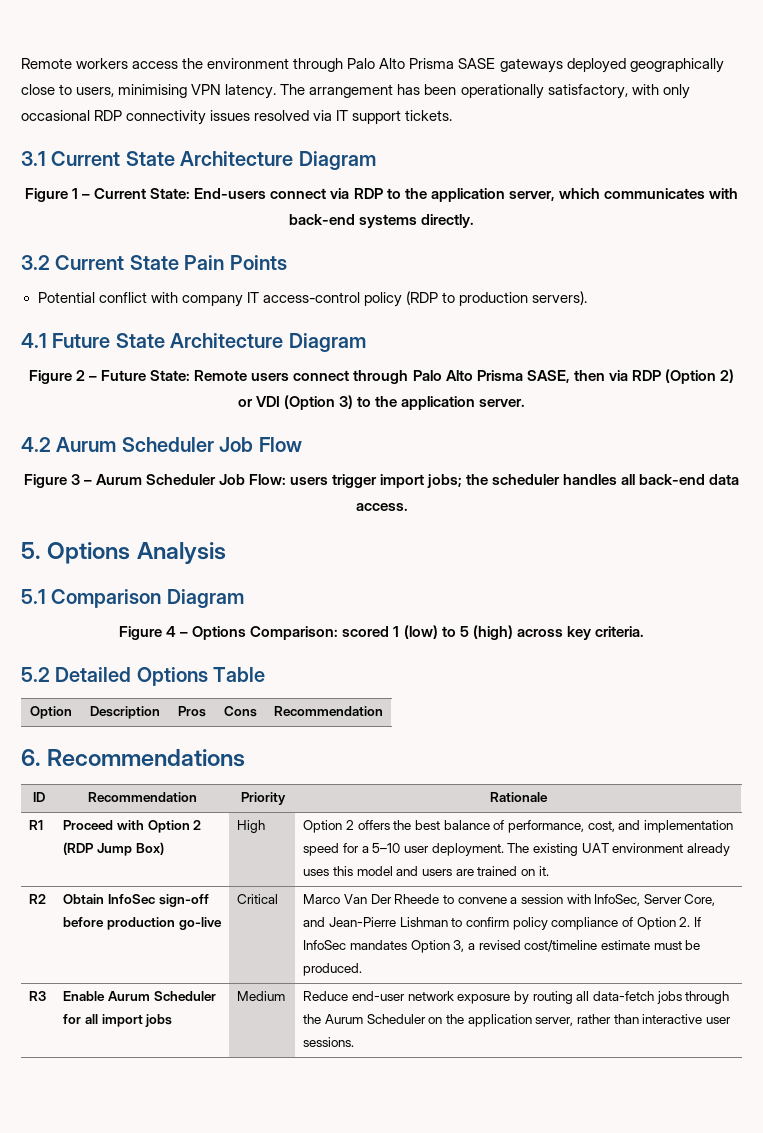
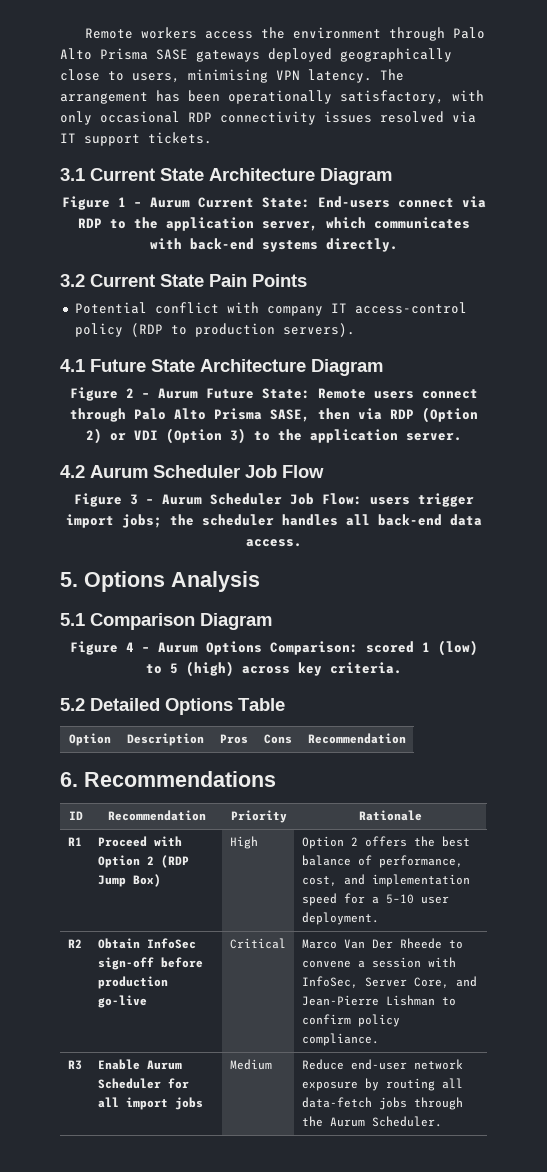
(91, 196) none -> [149,197,190,208] Aurum
(98, 378) none -> [157,388,198,399] Aurum
(189, 634) none -> [157,642,198,653] Aurum
[507,843,730,856] [303,866,549,876] The existing UAT environment already uses this model and users are trained on it. -> (379, 918) none
[551,917,701,930] [303,940,701,953] [303,963,363,976] compliance of Option 2. If InfoSec mandates Option 3, a revised cost/timeline estimate must be produced. -> [301,1033,379,1046] compliance.
[366,1014,731,1027] [303,1037,355,1047] Scheduler on the application server, rather than interactive user sessions. -> [371,1116,442,1127] Scheduler.

